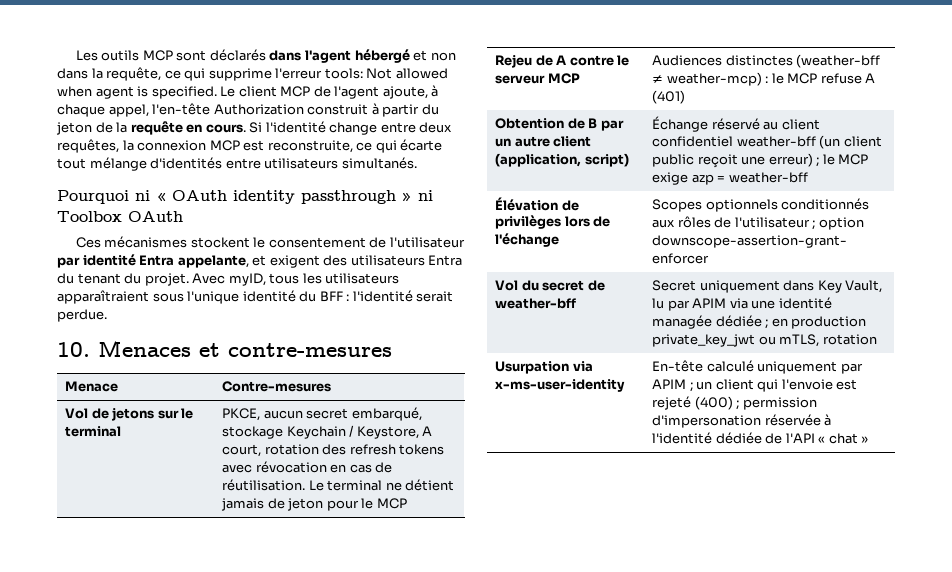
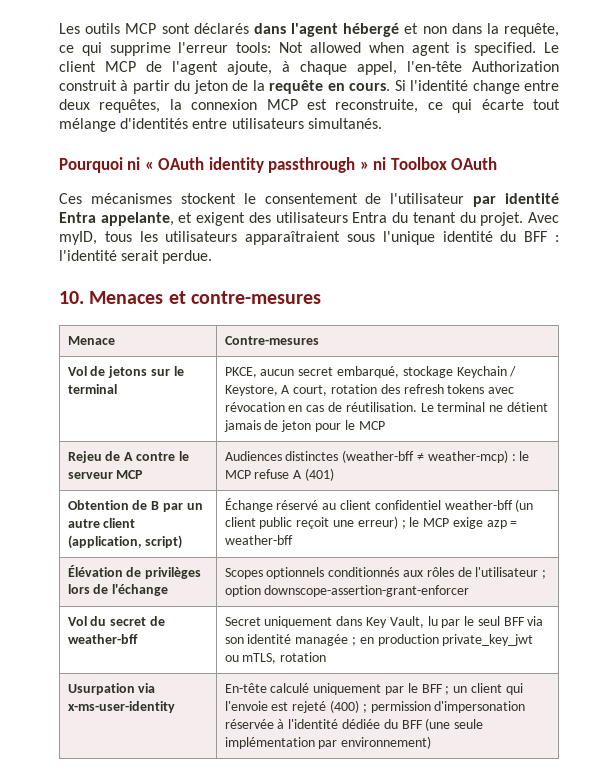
[692,298,776,309] APIM via une -> [464,616,544,626] [224,637,244,644] le seul BFF via son
[715,315,762,327] dédiée -> (349, 640) none
[652,379,687,389] APIM -> [407,683,443,693] le BFF
[765,433,869,444] de l'API « chat » -> [383,718,484,731] [224,736,432,749] du BFF (une seule implémentation par environnement)

